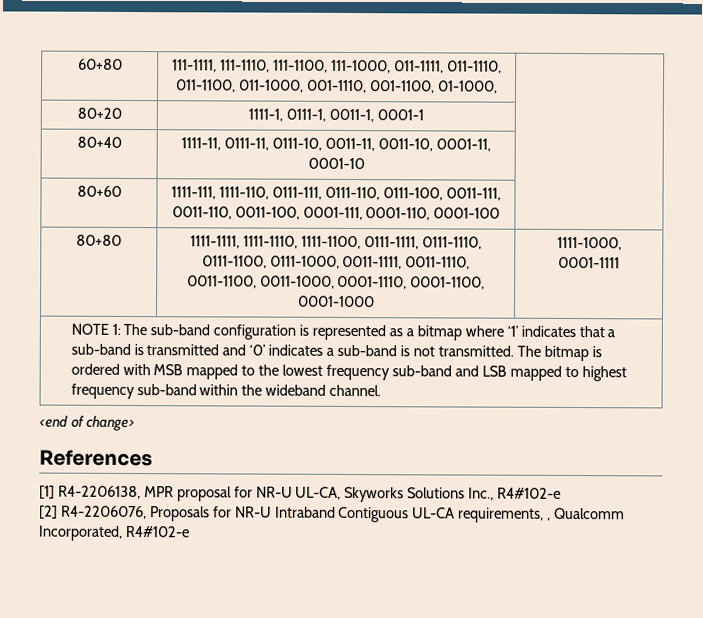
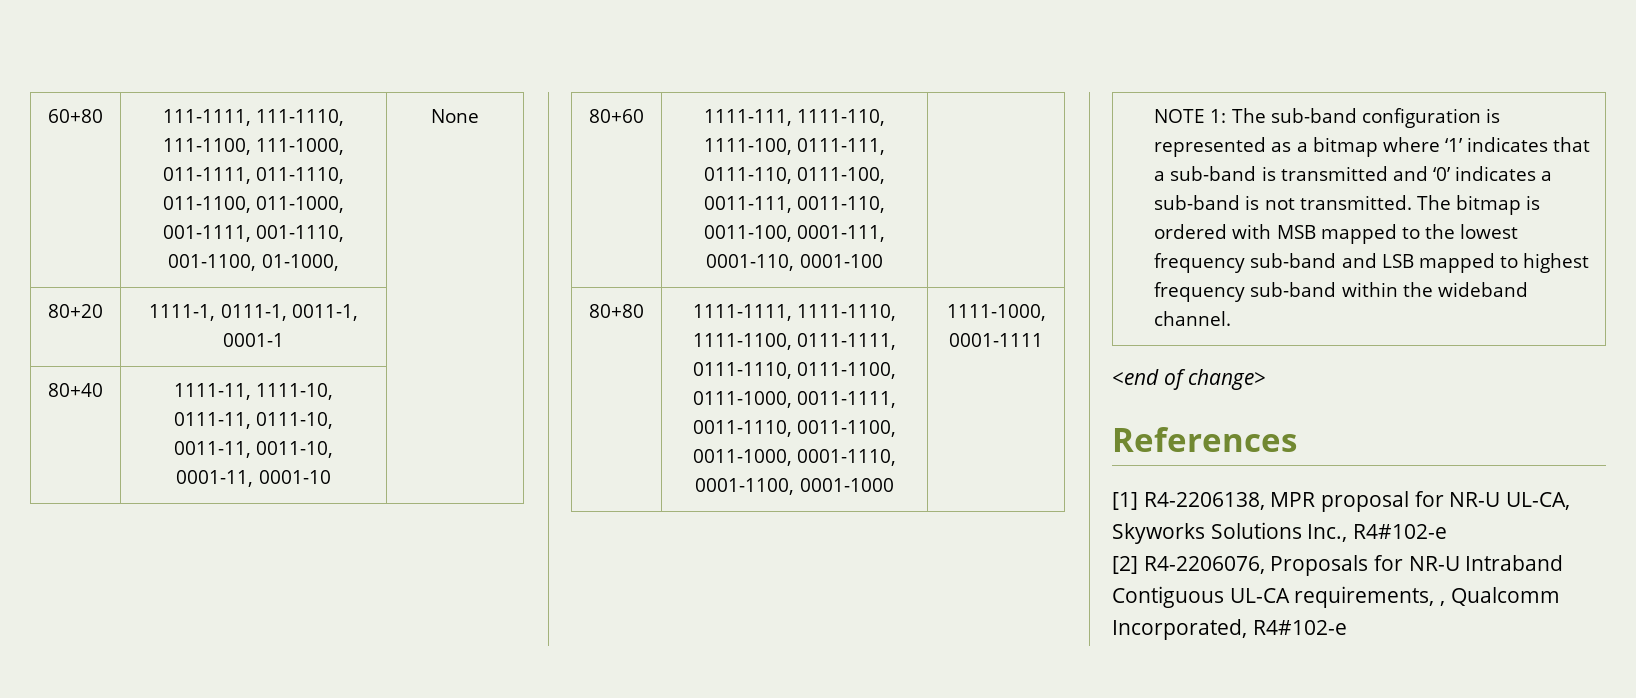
(305, 86) none -> [162,225,251,242] 001-1111,
(498, 87) | -> [431,109,479,123] | None
(222, 144) none -> [256,383,334,400] 1111-10,
(270, 193) none -> [703,138,792,155] 1111-100,

